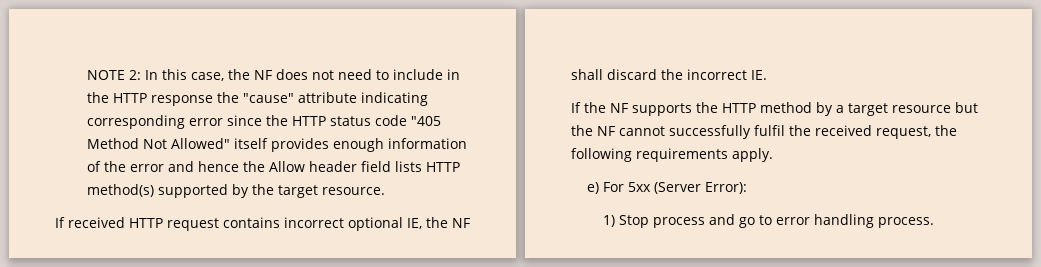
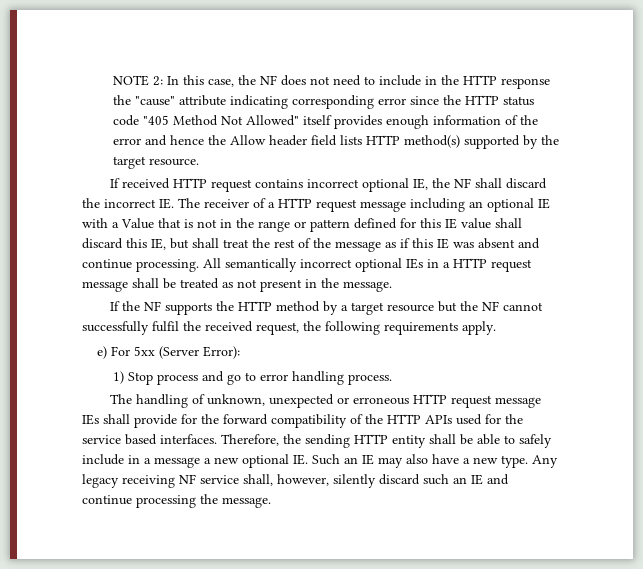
(767, 75) none -> [178,198,550,212] [82,218,522,232] [82,238,540,252] [82,258,532,272] [82,278,392,292] The receiver of a HTTP request message including an optional IE with a Value that is not in the range or pattern defined for this IE value shall discard this IE, but shall treat the rest of the message as if this IE was absent and continue processing. All semantically incorrect optional IEs in a HTTP request message shall be treated as not present in the message.
(935, 222) none -> [110,394,542,408] [82,414,523,428] [82,434,552,448] [82,454,558,468] [82,474,509,488] [82,494,271,508] // The handling of unknown, unexpected or erroneous HTTP request message IEs shall provide for the forward compatibility of the HTTP APIs used for the service based interfaces. Therefore, the sending HTTP entity shall be able to safely include in a message a new optional IE. Such an IE may also have a new type. Any legacy receiving NF service shall, however, silently discard such an IE and continue processing the message.

